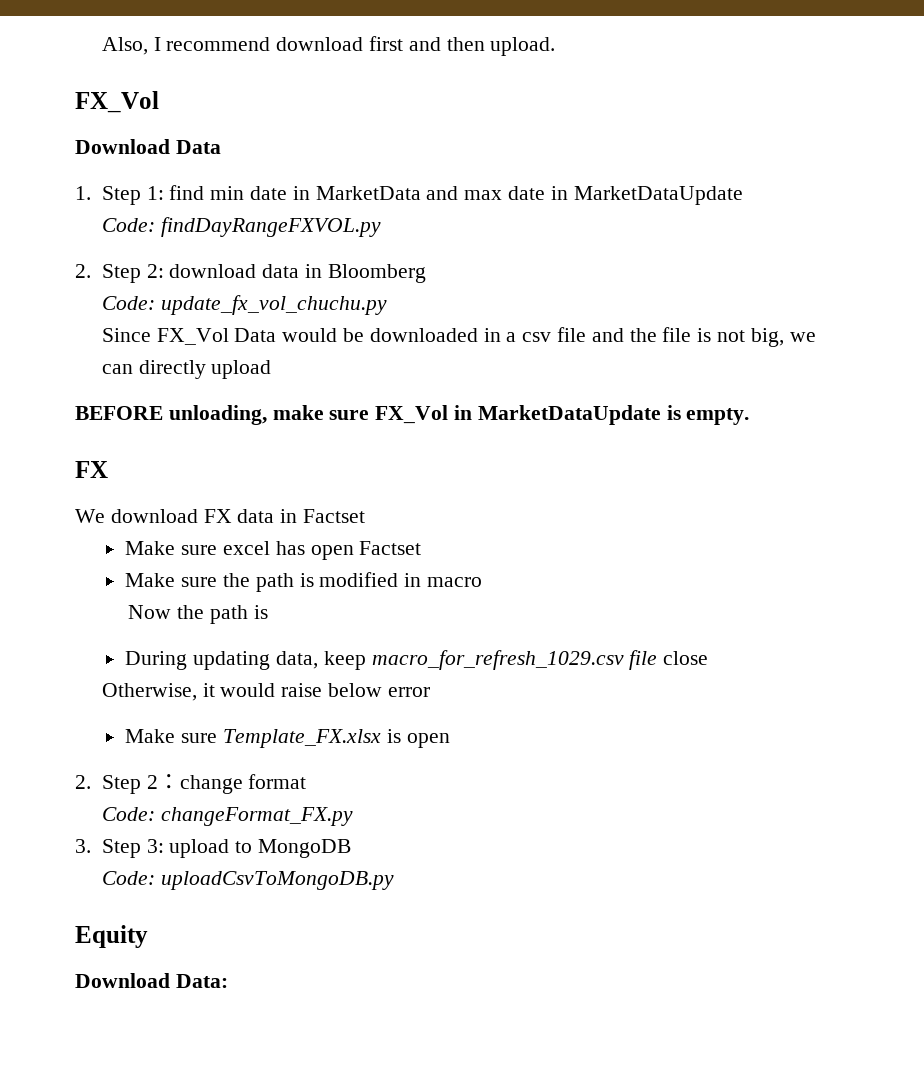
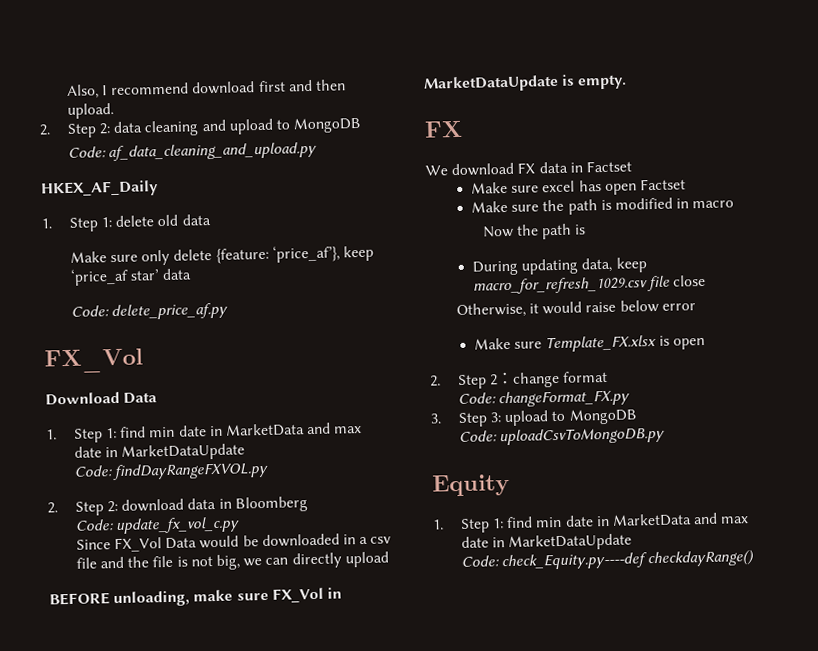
(556, 46) none -> [39,116,363,138] [67,141,318,162] [41,180,159,198] [41,214,211,232] [69,244,375,266] [69,267,193,286] [70,302,229,321] // 2. Step 2: data cleaning and upload to MongoDB // Code: af_data_cleaning_and_upload.py // HKEX_AF_Daily // 1. Step 1: delete old data // Make sure only delete {feature: ‘price_af’}, keep ‘price_af star’ data // Code: delete_price_af.py
[160,295,387,315] update_fx_vol_chuchu.py -> [115,516,241,535] update_fx_vol_c.py
[75,973,228,988] Download Data: -> [432,512,750,533] [460,533,633,552] [460,549,755,571] 1. Step 1: find min date in MarketData and max date in MarketDataUpdate // Code: check_Equity.py----def checkdayRange()

